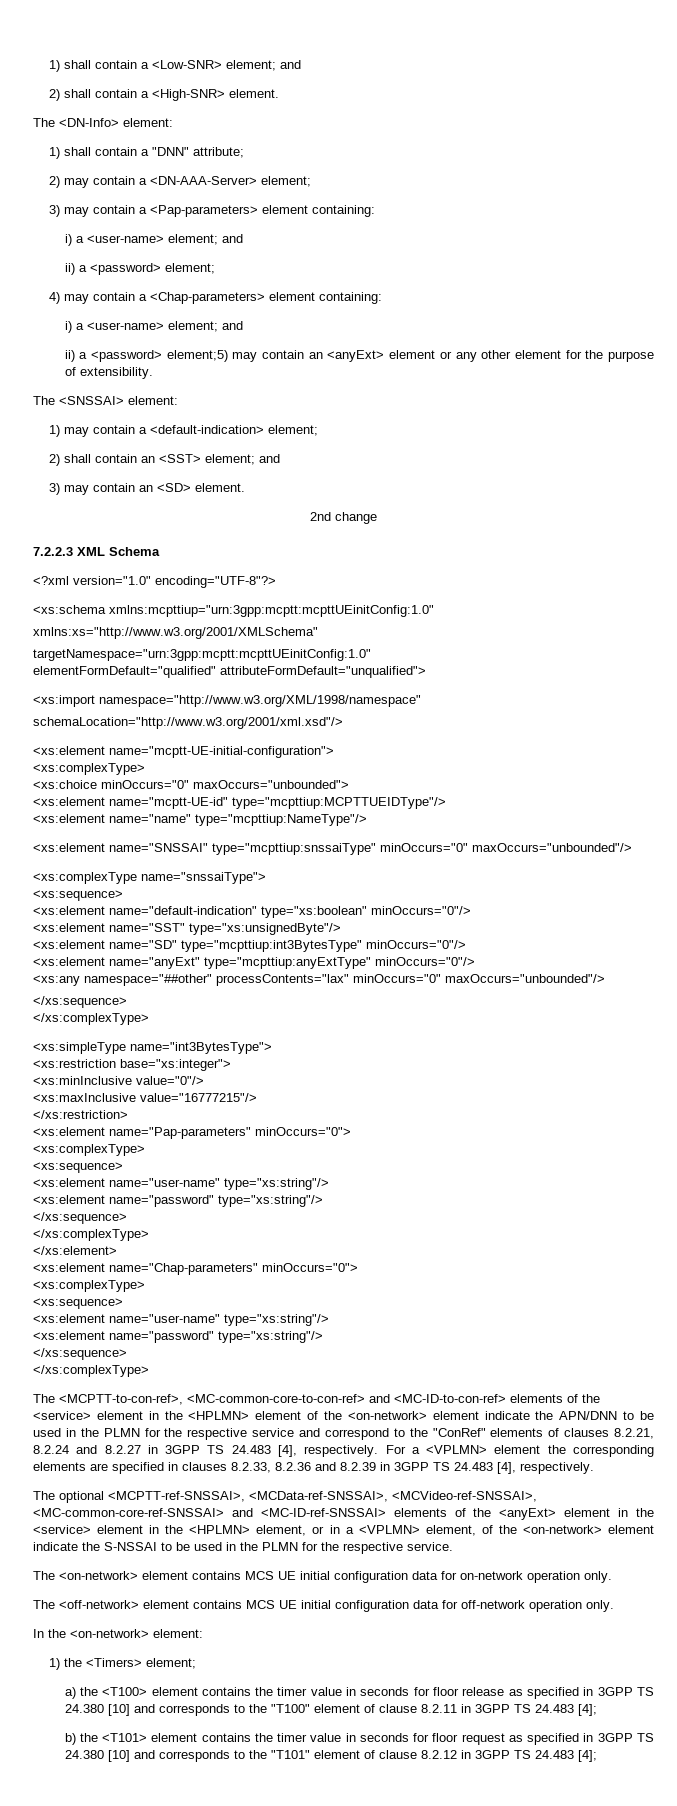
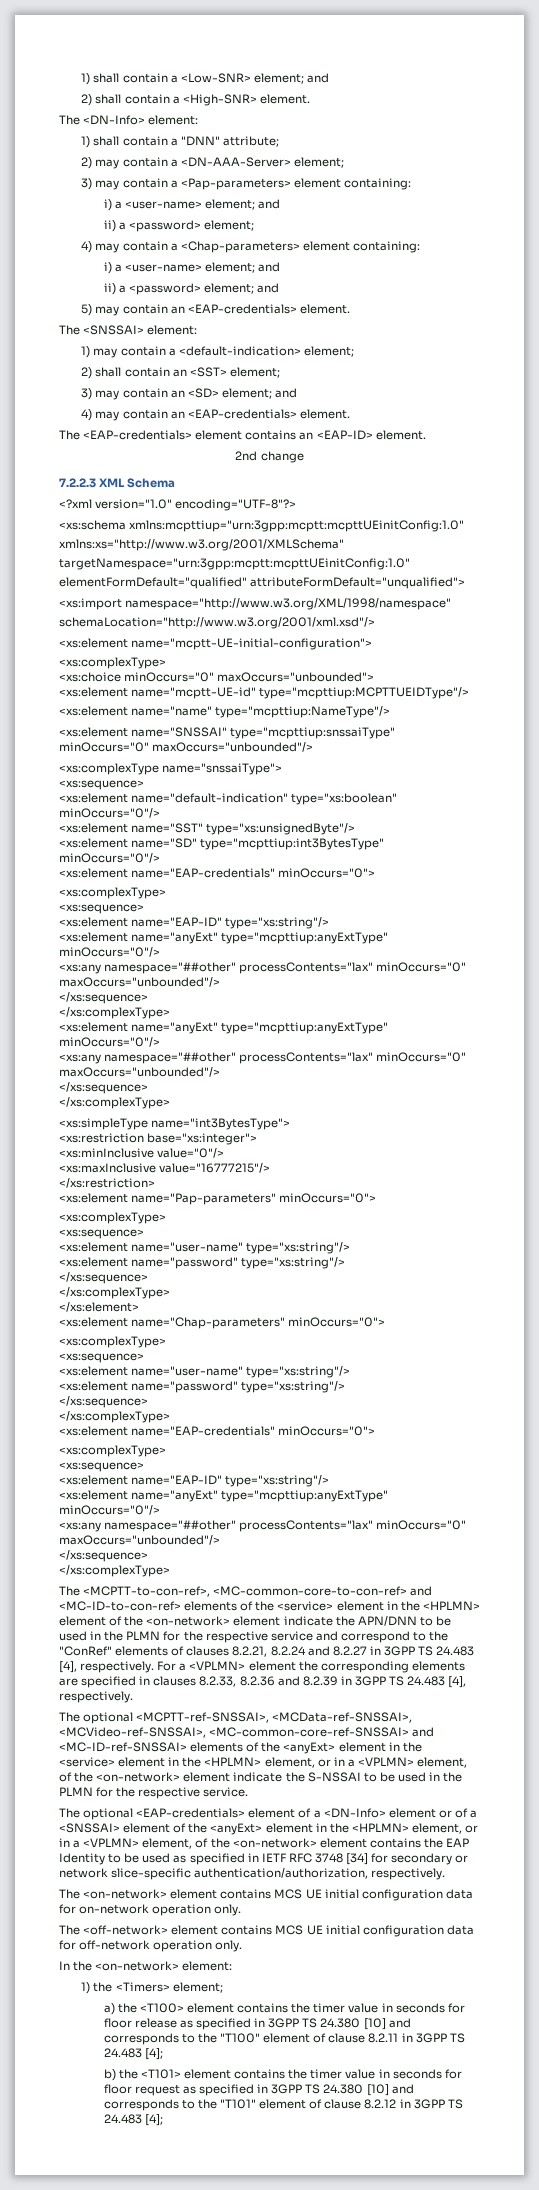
[166,350,655,362] [64,367,153,379] element;5) may contain an <anyExt> element or any other element for the purpose of extensibility. -> [204,283,280,294] [81,304,350,316] element; and // 5) may contain an <EAP-credentials> element.
[258,454,280,463] and -> (280, 372) none
(191, 487) none -> [221,388,297,399] [81,409,350,421] [59,430,373,440] element; and // 4) may contain an <EAP-credentials> element. // The <EAP-credentials> element contains an <EAP-ID>
(466, 944) none -> [59,868,376,878] [59,887,166,899] [59,904,144,914] [59,917,330,929] [59,932,389,944] [59,947,160,957] [59,962,467,974] [59,977,220,987] [59,992,148,1004] [59,1007,170,1019] // <xs:element name="EAP-credentials" minOccurs="0"> // <xs:complexType> // <xs:sequence> // <xs:element name="EAP-ID" type="xs:string"/> // <xs:element name="anyExt" type="mcpttiup:anyExtType" minOccurs="0"/> // <xs:any namespace="##other" processContents="lax" minOccurs="0" maxOccurs="unbounded"/> // </xs:sequence> // </xs:complexType>
(149, 1371) none -> [59,1426,376,1436] [59,1445,166,1457] [59,1462,144,1472] [59,1475,330,1487] [59,1490,389,1502] [59,1505,160,1515] [59,1520,467,1532] [59,1535,220,1545] [59,1550,148,1562] [59,1565,170,1577] // <xs:element name="EAP-credentials" minOccurs="0"> // <xs:complexType> // <xs:sequence> // <xs:element name="EAP-ID" type="xs:string"/> // <xs:element name="anyExt" type="mcpttiup:anyExtType" minOccurs="0"/> // <xs:any namespace="##other" processContents="lax" minOccurs="0" maxOccurs="unbounded"/> // </xs:sequence> // </xs:complexType>
(453, 1546) none -> [59,1808,478,1820] [59,1823,479,1835] [59,1838,470,1849] [59,1853,469,1865] [59,1868,446,1880] // The optional <EAP-credentials> element of a <DN-Info> element or of a <SNSSAI> element of the <anyExt> element in the <HPLMN> element, or in a <VPLMN> element, of the <on-network> element contains the EAP Identity to be used as specified in IETF RFC 3748 [34] for secondary or network slice-specific authentication/authorization, respectively.

